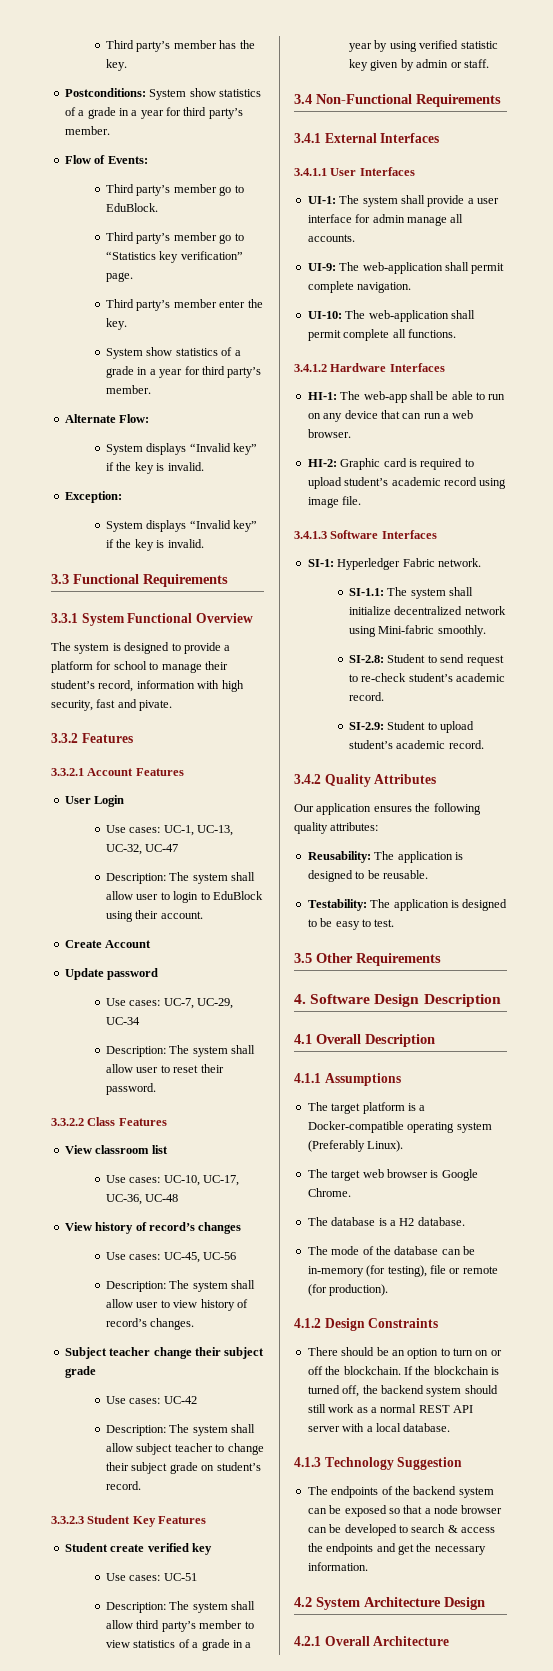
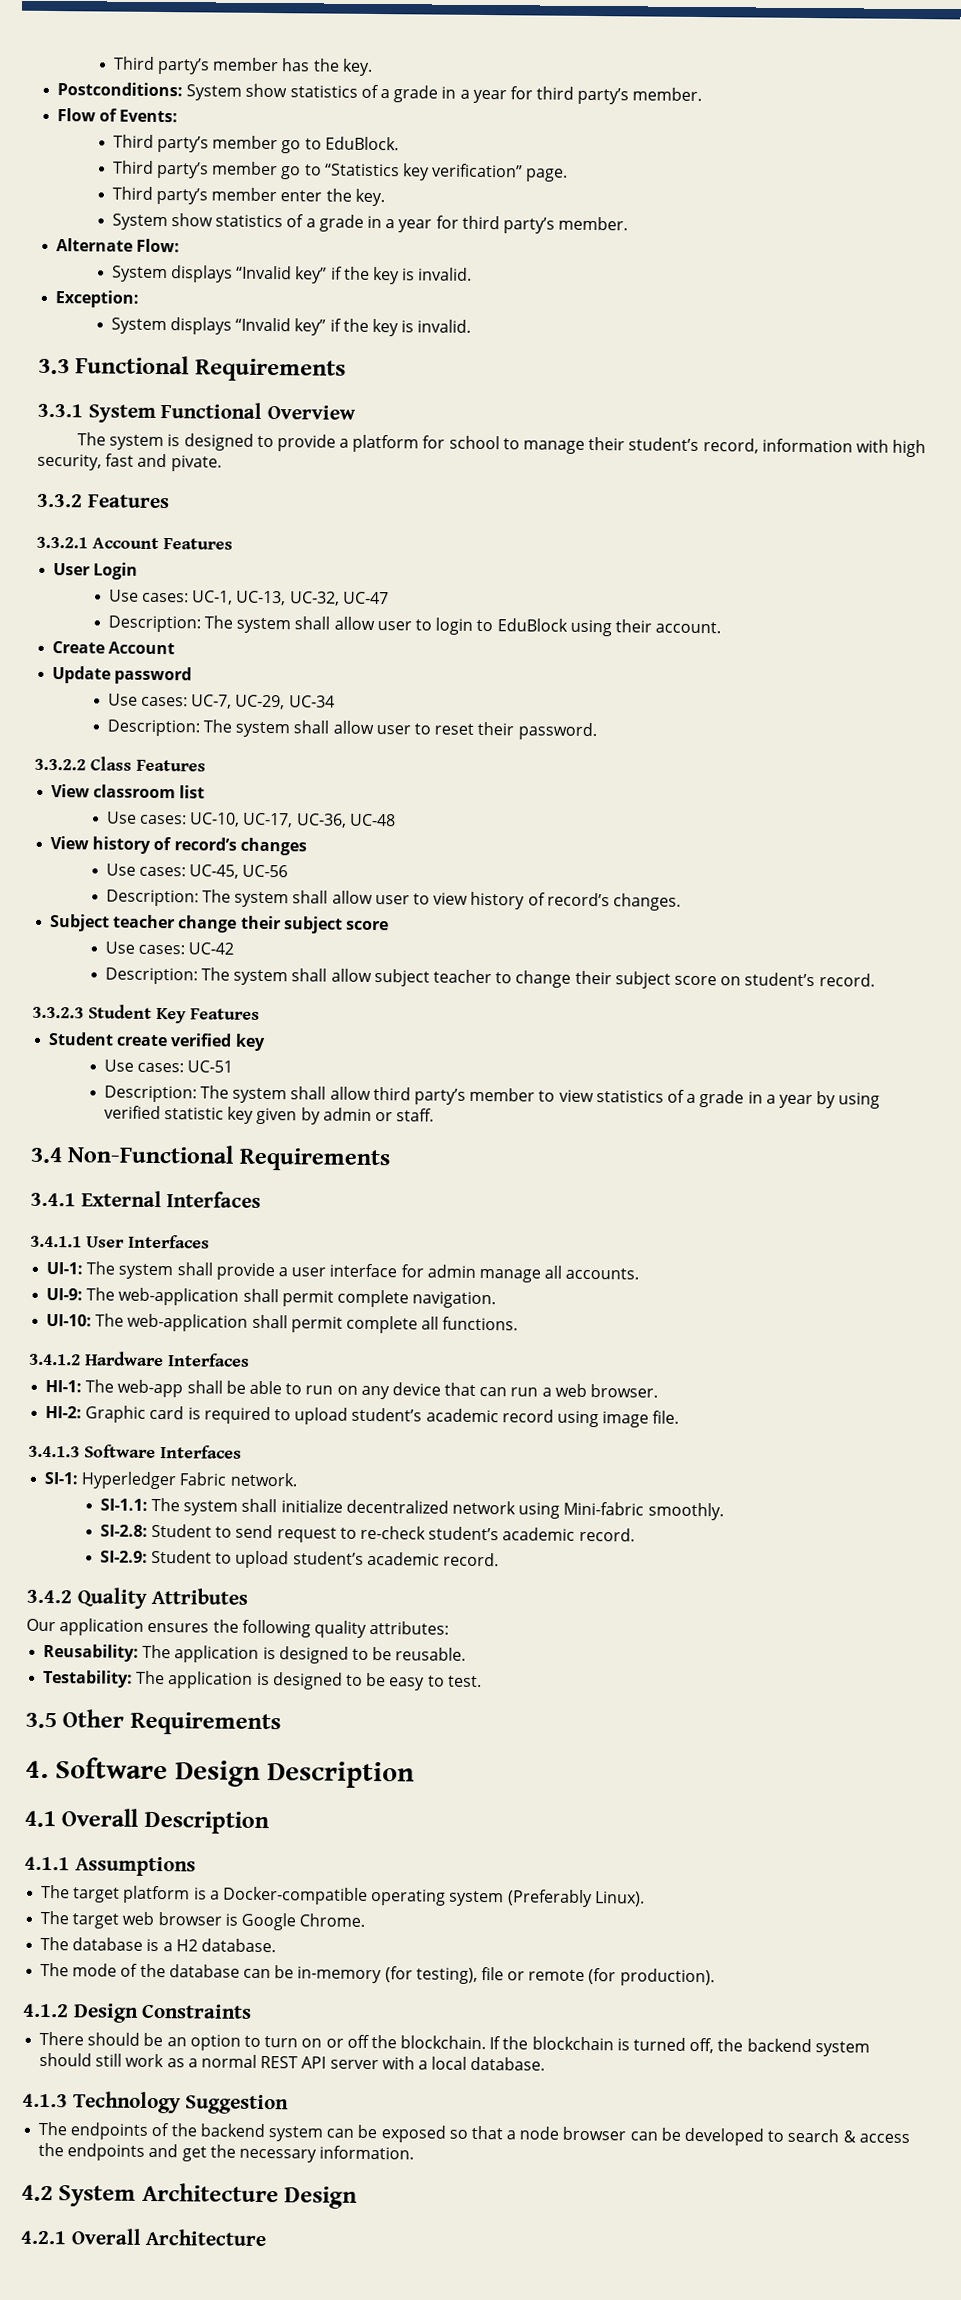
[64,1366,96,1378] grade -> [345,920,389,931] score
[169,1462,198,1474] grade -> [673,975,717,986] score

